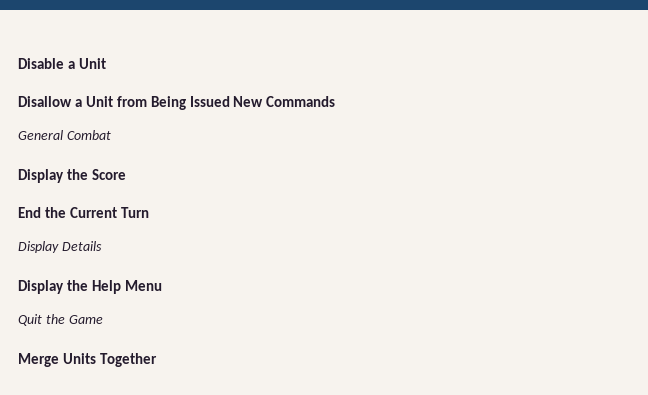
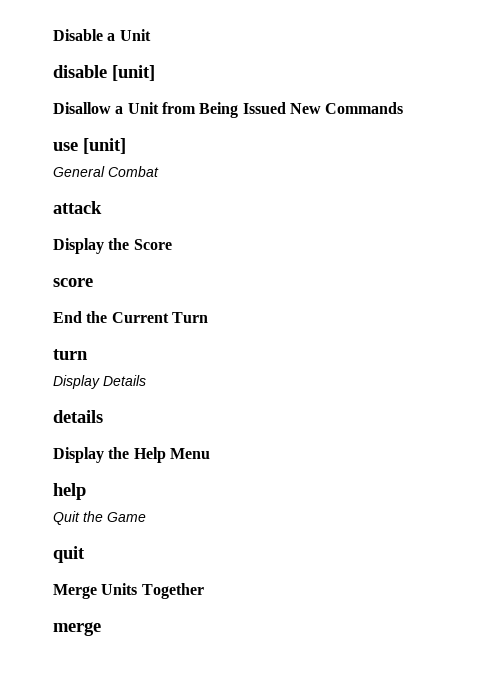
(106, 63) none -> [53,65,155,81] // disable [unit]
(336, 101) none -> [53,138,126,154] // use [unit]
(111, 135) none -> [53,201,102,214] // attack
(126, 174) none -> [53,278,93,287] // score
(149, 212) none -> [53,349,88,360] // turn
(102, 246) none -> [53,410,103,423] // details
(162, 285) none -> [53,483,86,500] // help
(103, 319) none -> [53,546,85,563] // quit
(157, 360) none -> [53,622,101,636] // merge

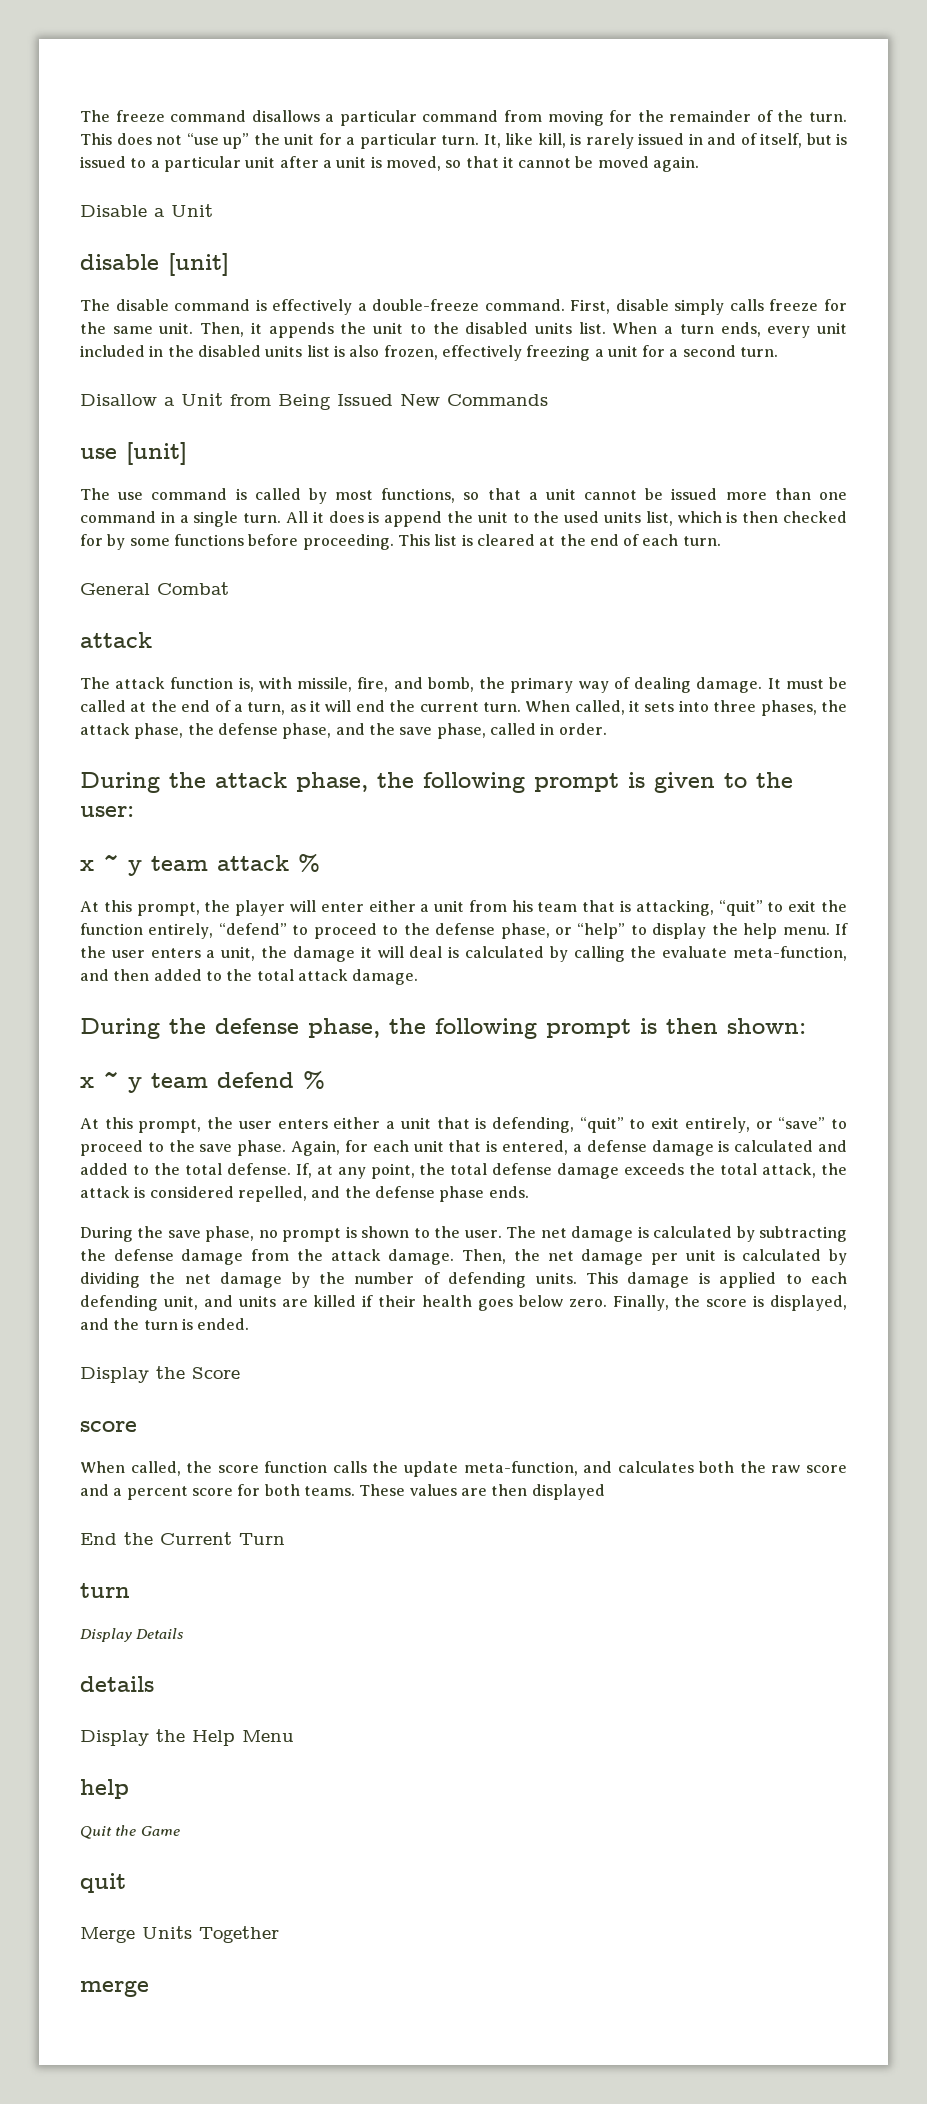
(53, 35) none -> [80,110,847,126] [80,133,847,149] [80,156,700,172] The freeze command disallows a particular command from moving for the remainder of the turn. This does not “use up” the unit for a particular turn. It, like kill, is rarely issued in and of itself, but is issued to a particular unit after a unit is moved, so that it cannot be moved again. //
(155, 73) none -> [80,299,848,315] [80,322,847,338] [80,345,779,361] // The disable command is effectively a double-freeze command. First, disable simply calls freeze for the same unit. Then, it appends the unit to the disabled units list. When a turn ends, every unit included in the disabled units list is also frozen, effectively freezing a unit for a second turn.
[53,166,159,177] [53,201,102,214] [53,238,172,254] [53,278,93,287] General Combat // attack // Display the Score // score -> [80,488,847,504] [80,511,847,527] [80,534,721,550] [80,582,229,595] [80,632,152,648] [80,677,848,693] [80,700,848,716] [80,723,607,739] [80,772,793,793] [80,806,134,817] [80,854,320,876] [80,900,847,916] [80,923,848,939] [80,946,847,962] [80,969,419,985] [80,1018,806,1039] [80,1071,325,1093] [80,1117,847,1133] [80,1140,848,1156] [80,1163,848,1179] [80,1186,529,1202] [80,1226,848,1242] [80,1249,848,1265] [80,1272,847,1288] [80,1295,847,1311] [80,1318,250,1330] [80,1366,240,1383] [80,1421,137,1432] [80,1461,847,1477] [80,1484,605,1500] The use command is called by most functions, so that a unit cannot be issued more than one command in a single turn. All it does is append the unit to the used units list, which is then checked for by some functions before proceeding. This list is cleared at the end of each turn. // General Combat // attack // The attack function is, with missile, fire, and bomb, the primary way of dealing damage. It must be called at the end of a turn, as it will end the current turn. When called, it sets into three phases, the attack phase, the defense phase, and the save phase, called in order. // During the attack phase, the following prompt is given to the user: // x ~ y team attack % // At this prompt, the player will enter either a unit from his team that is attacking, “quit” to exit the function entirely, “defend” to proceed to the defense phase, or “help” to display the help menu. If the user enters a unit, the damage it will deal is calculated by calling the evaluate meta-function, and then added to the total attack damage. // During the defense phase, the following prompt is then shown: // x ~ y team defend % // At this prompt, the user enters either a unit that is defending, “quit” to exit entirely, or “save” to proceed to the save phase. Again, for each unit that is entered, a defense damage is calculated and added to the total defense. If, at any point, the total defense damage exceeds the total attack, the attack is considered repelled, and the defense phase ends. // During the save phase, no prompt is shown to the user. The net damage is calculated by subtracting the defense damage from the attack damage. Then, the net damage per unit is calculated by dividing the net damage by the number of defending units. This damage is applied to each defending unit, and units are killed if their health goes below zero. Finally, the score is displayed, and the turn is ended. // Display the Score // score // When called, the score function calls the update meta-function, and calculates both the raw score and a percent score for both teams. These values are then displayed

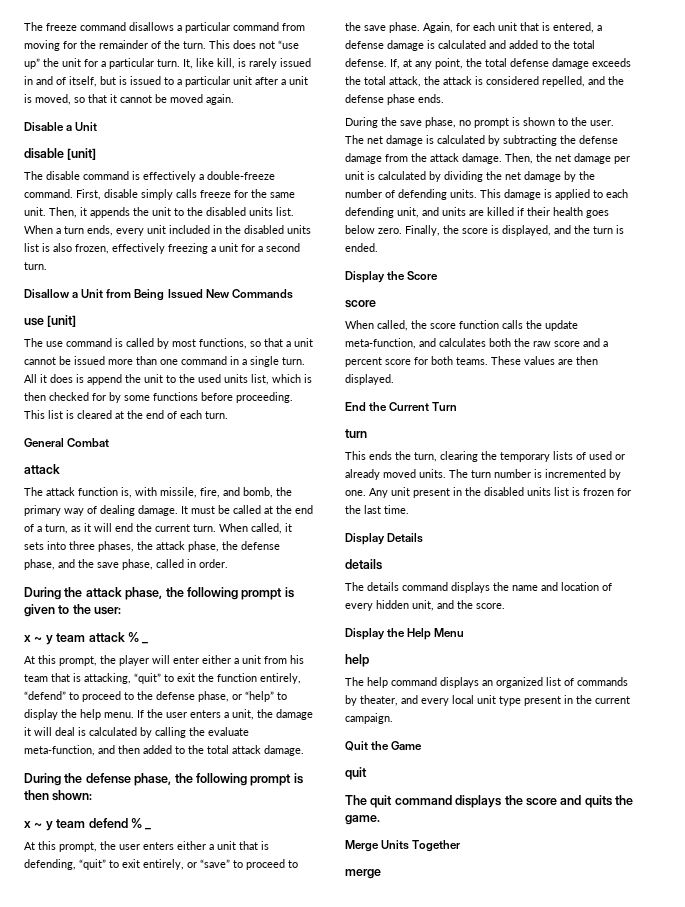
(320, 863) none -> [142,642,149,644] _
(325, 1080) none -> [145,828,152,830] _
[531,1484,605,1500] displayed -> [345,374,394,385] displayed.
[80,1628,185,1642] [80,1676,154,1692] Display Details // details -> [345,451,625,462] [345,469,621,480] [345,487,631,498] [345,505,409,514] [345,533,424,545] [345,559,382,570] [345,582,612,593] [345,600,505,611] This ends the turn, clearing the temporary lists of used or already moved units. The turn number is incremented by one. Any unit present in the disabled units list is frozen for the last time. // Display Details // details // The details command displays the name and location of every hidden unit, and the score.
[80,1825,180,1839] [80,1873,126,1893] Quit the Game // quit -> [345,677,628,688] [345,695,630,706] [345,713,393,724] [345,741,423,751] [345,767,367,780] [345,795,633,808] [345,815,380,825] The help command displays an organized list of commands by theater, and every local unit type present in the current campaign. // Quit the Game // quit // The quit command displays the score and quits the game.

